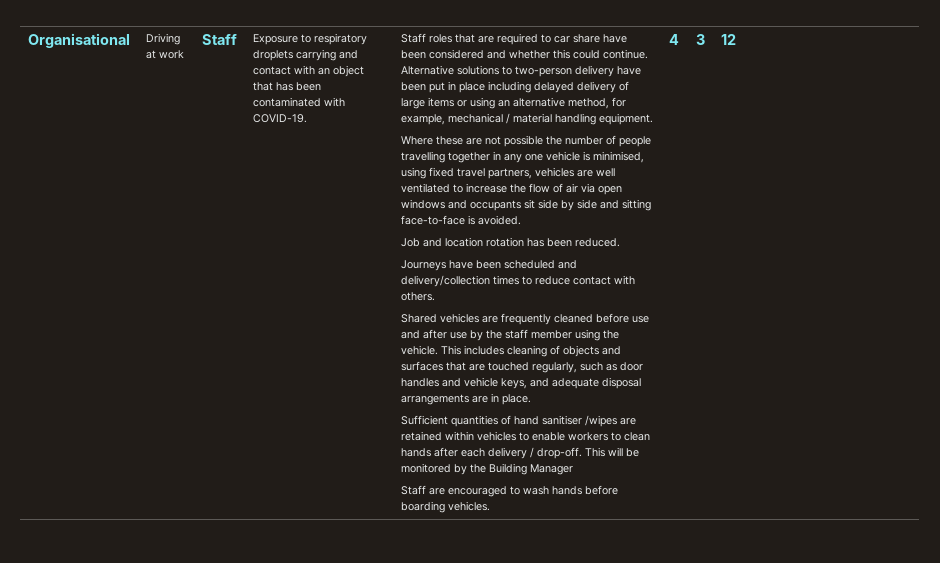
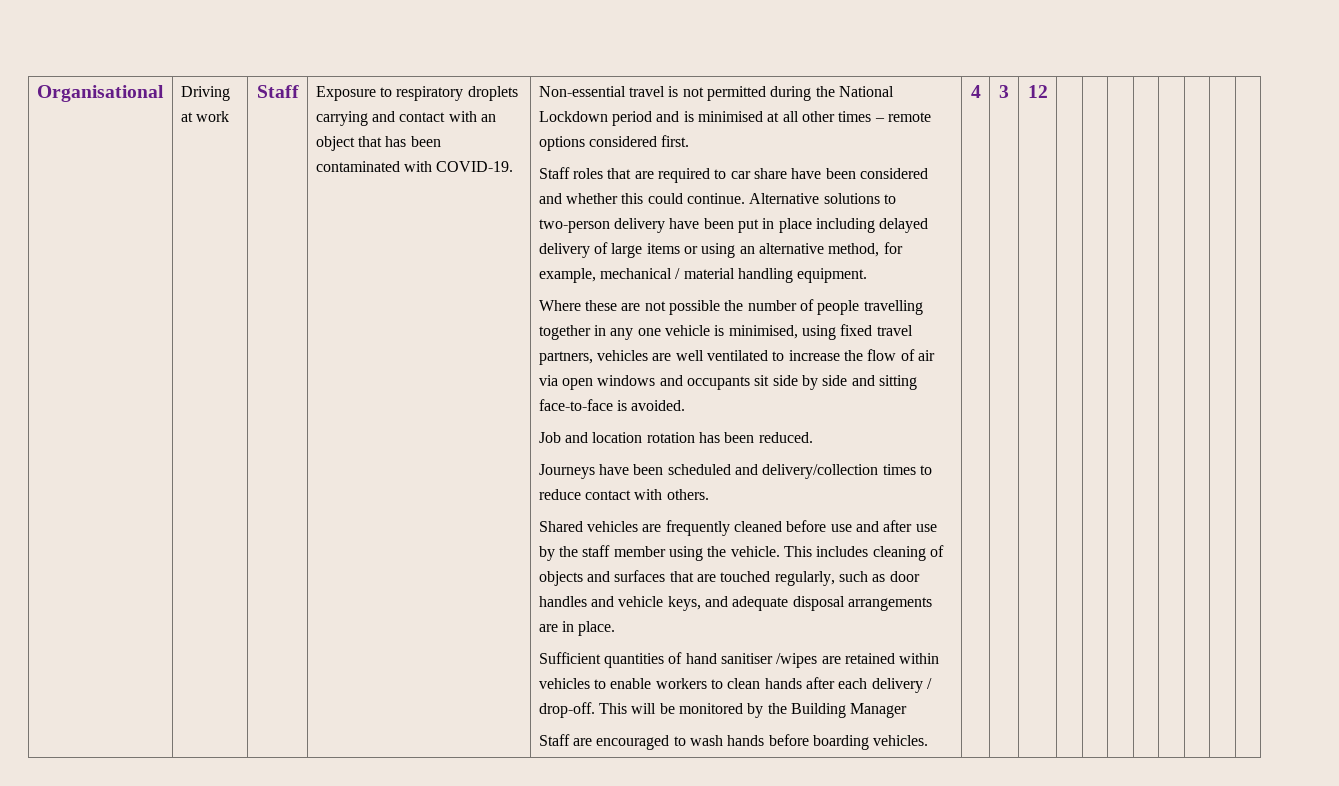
(307, 118) none -> [538,86,895,101] [538,111,931,126] [538,135,690,151] Non-essential travel is not permitted during the National Lockdown period and is minimised at all other times – remote options considered first. //

